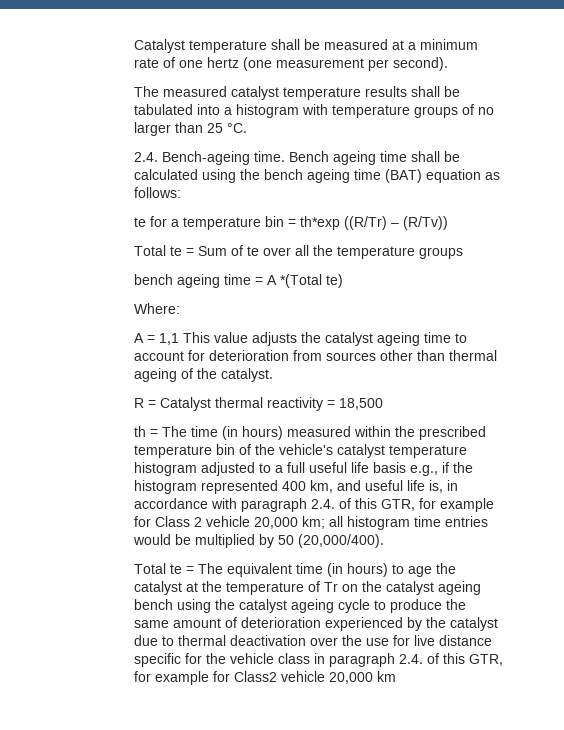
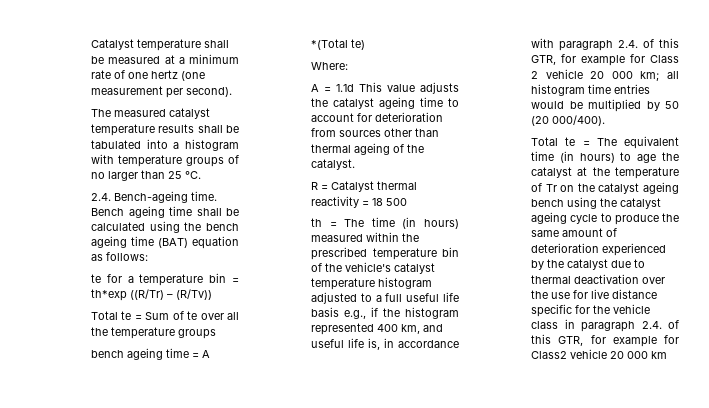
[159,333,180,345] 1,1 -> [336,84,355,92] 1.1d
[339,398,384,410] 18,500 -> [372,198,408,206] 18 500
[254,517,299,529] 20,000 -> [590,71,633,79] 20 000
[298,534,385,548] (20,000/400). -> [531,115,606,126] (20 000/400).
[329,672,374,684] 20,000 -> [610,351,649,359] 20 000

